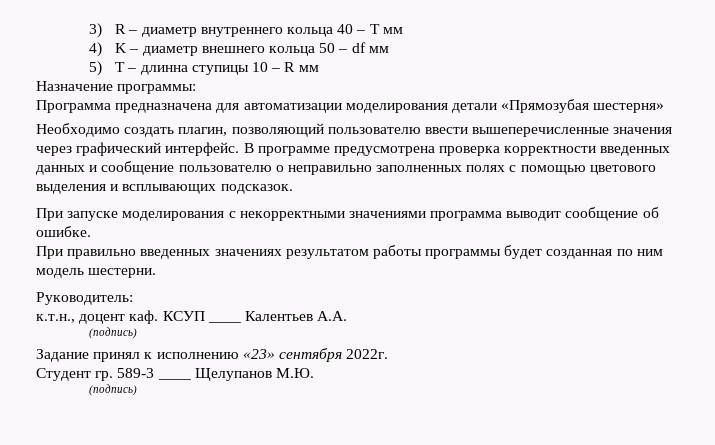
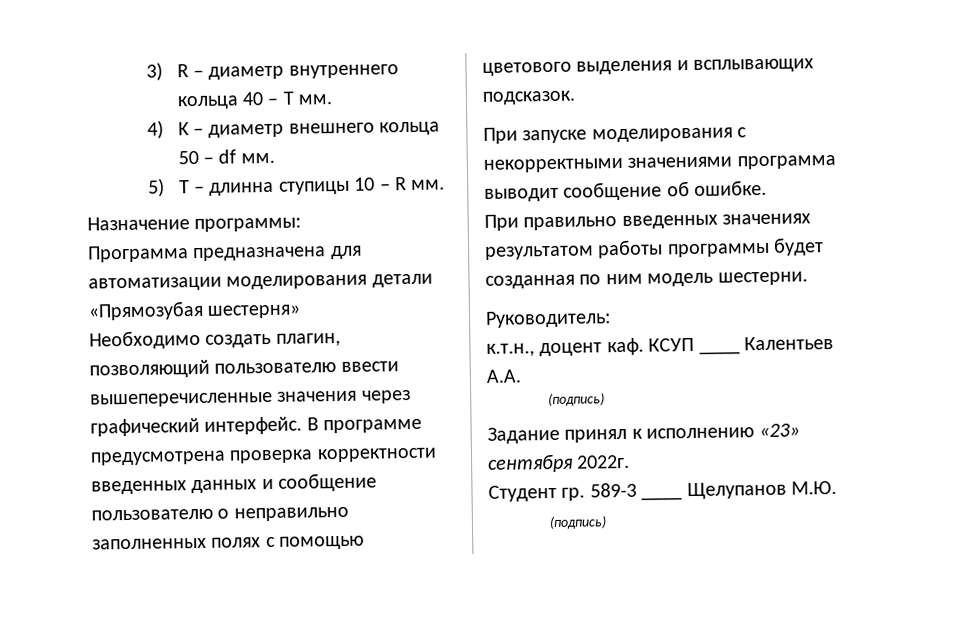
[382,27,403,34] мм -> [298,94,333,105] мм.
[368,46,389,53] мм -> [240,152,275,164] мм.
[298,65,319,72] мм -> [411,179,446,190] мм.

